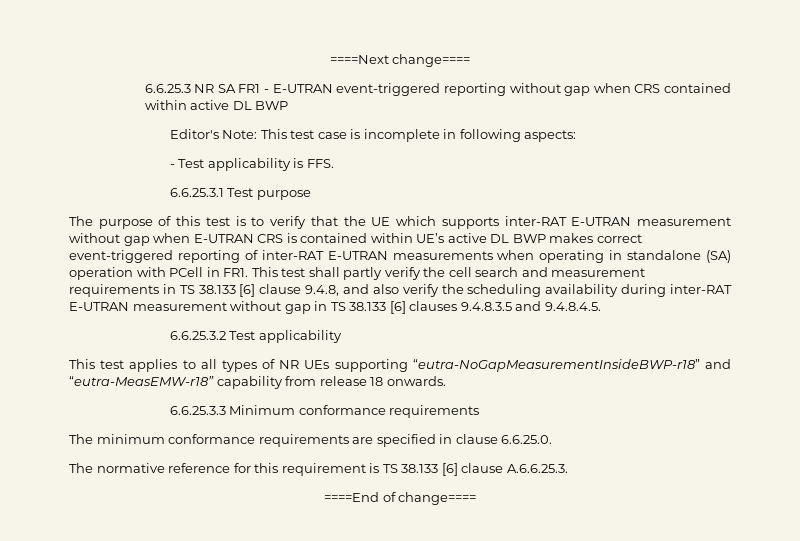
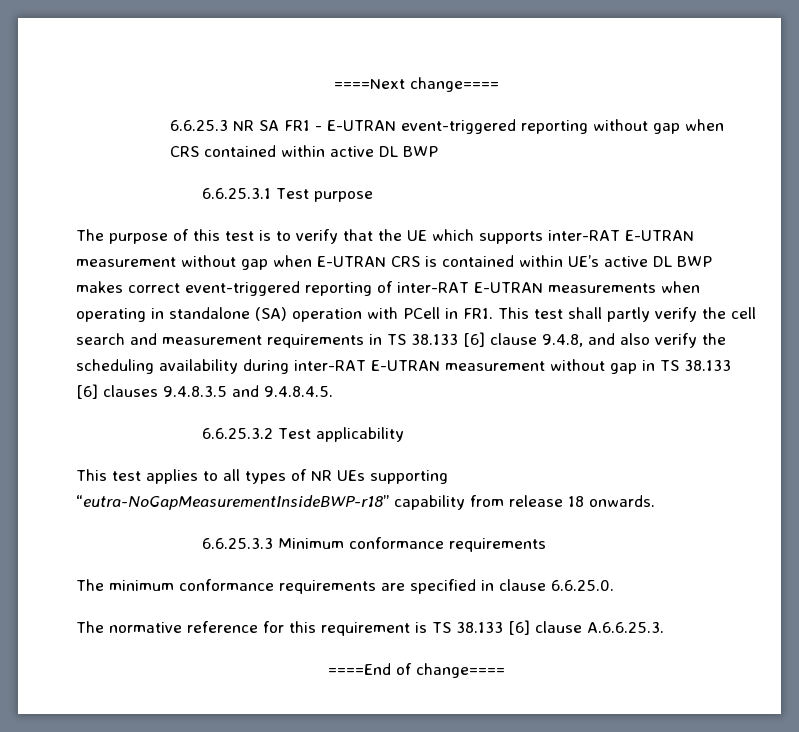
[169,129,577,142] [169,158,334,171] // Editor's Note: This test case is incomplete in following aspects: // - Test applicability is FFS. -> (439, 151) none
[705,359,731,369] [69,376,214,386] and “eutra-MeasEMW-r18” -> (389, 502) none

